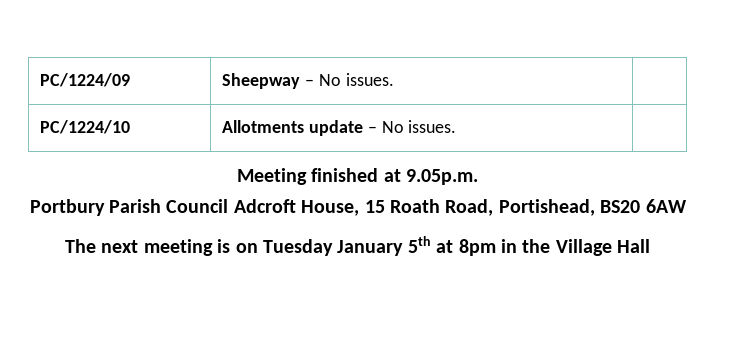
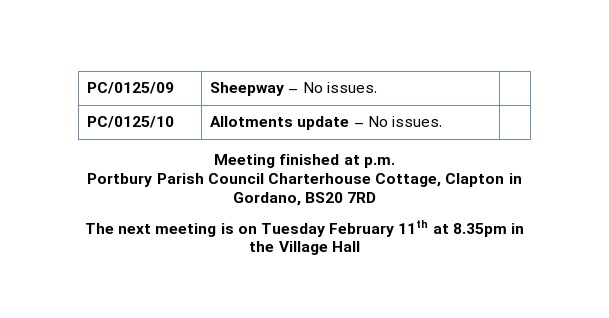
[39,73,130,87] PC/1224/09 -> [87,82,175,94] PC/0125/09
[39,120,130,134] PC/1224/10 -> [87,116,175,128] PC/0125/10
[406,169,479,185] 9.05p.m. -> [363,157,395,168] p.m.
[233,199,687,216] Adcroft House, 15 Roath Road, Portishead, BS20 6AW -> [268,173,522,187] [232,192,377,206] Charterhouse Cottage, Clapton in Gordano, BS20 7RD
[337,236,496,256] January 5th at 8pm -> [329,220,507,237] February 11th at 8.35pm

